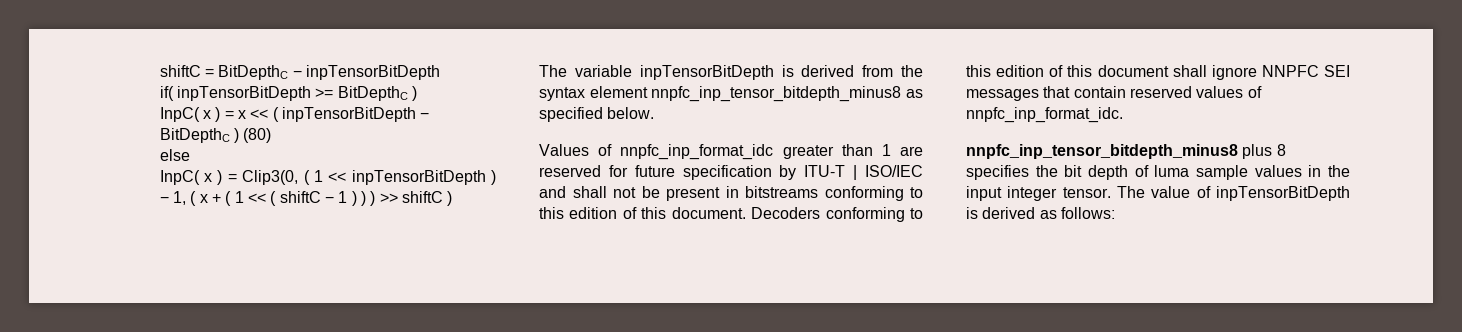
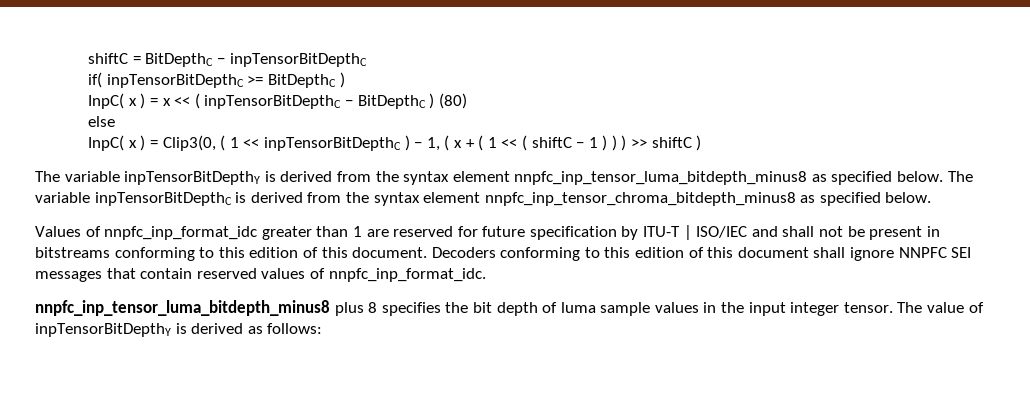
[305,65,440,80] inpTensorBitDepth -> [229,53,367,67] inpTensorBitDepthC
[177,86,312,101] inpTensorBitDepth -> [106,74,244,88] inpTensorBitDepthC
[281,107,416,122] inpTensorBitDepth -> [204,95,342,109] inpTensorBitDepthC
[351,170,486,185] inpTensorBitDepth -> [264,137,402,151] inpTensorBitDepthC
[639,65,923,80] [539,86,902,102] inpTensorBitDepth is derived from the syntax element nnpfc_inp_tensor_bitdepth_minus8 -> [124,171,973,185] [35,192,796,206] inpTensorBitDepthY is derived from the syntax element nnpfc_inp_tensor_luma_bitdepth_minus8 as specified below. The variable inpTensorBitDepthC is derived from the syntax element nnpfc_inp_tensor_chroma_bitdepth_minus8
[966,144,1238,159] nnpfc_inp_tensor_bitdepth_minus8 -> [35,300,330,316] nnpfc_inp_tensor_luma_bitdepth_minus8
[1216,186,1350,201] inpTensorBitDepth -> [35,323,171,337] inpTensorBitDepthY

